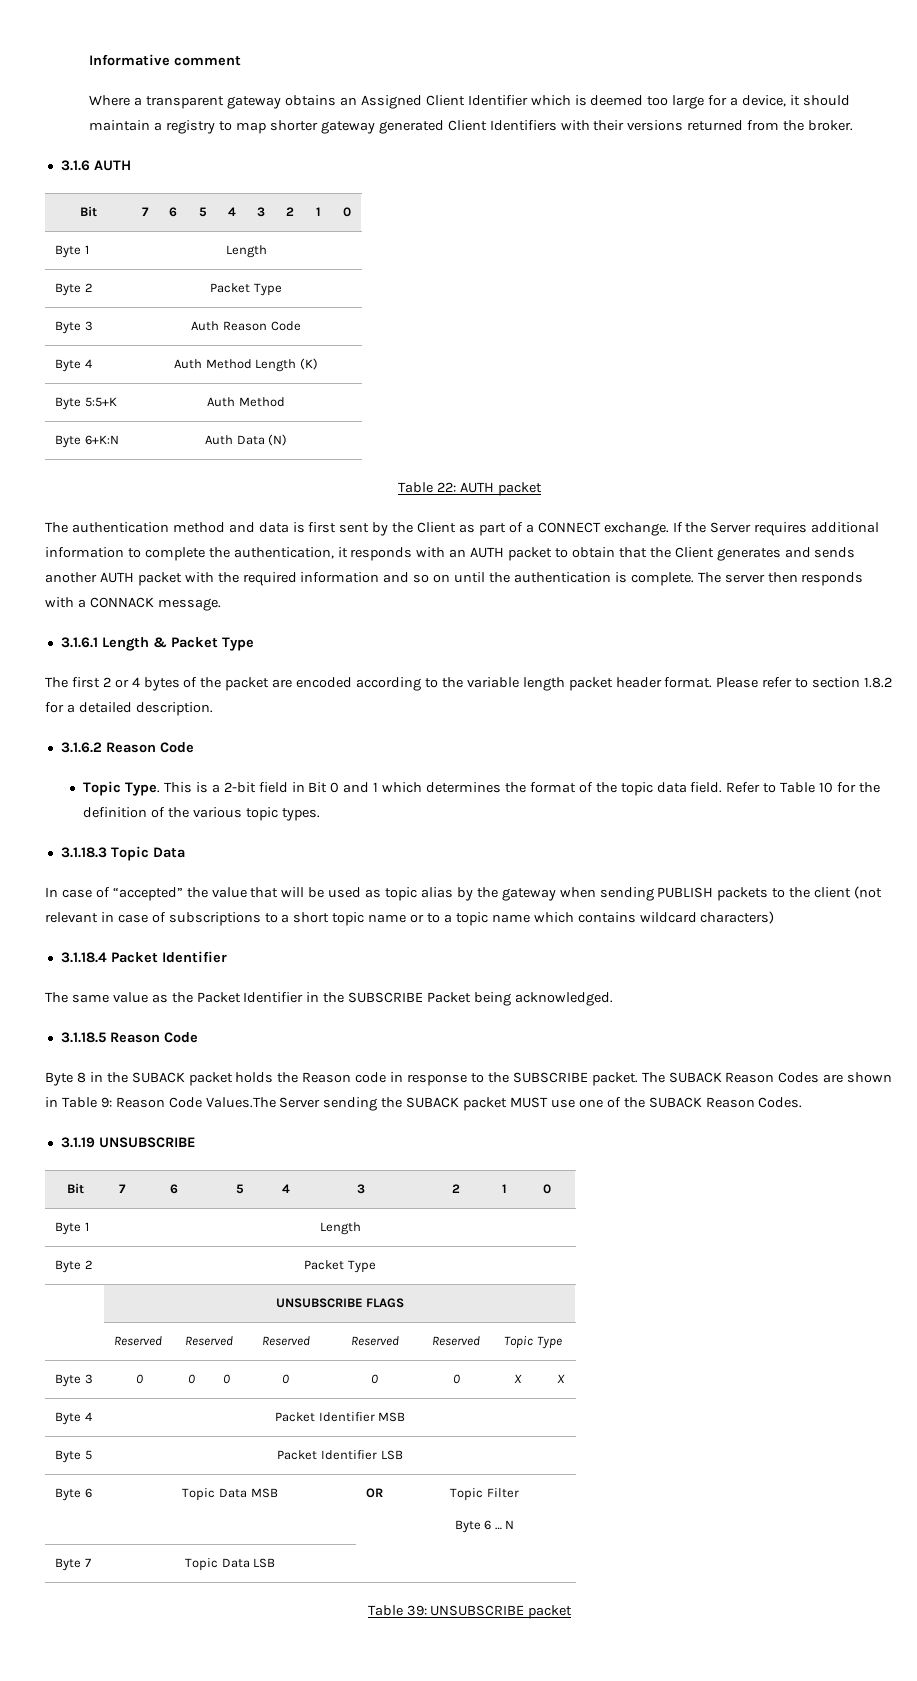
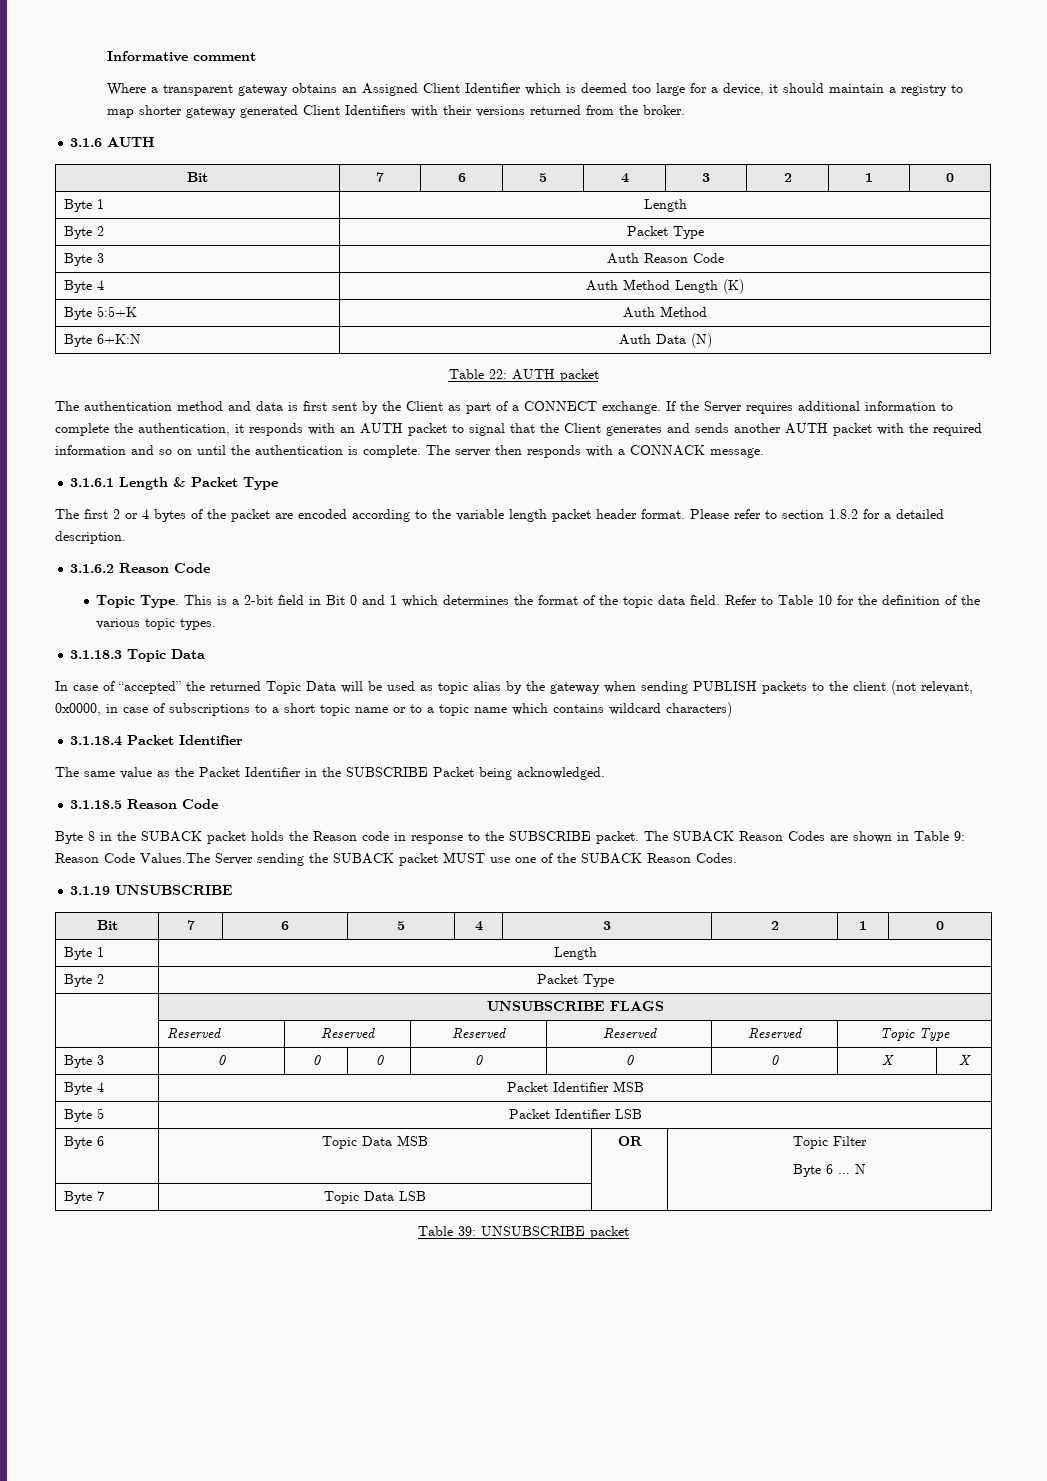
[571,547,615,558] obtain -> [469,423,505,436] signal
[211,887,279,898] value that -> [210,681,336,694] returned Topic Data
[45,912,98,923] relevant -> [921,681,973,694] [55,703,101,716] relevant, 0x0000,

